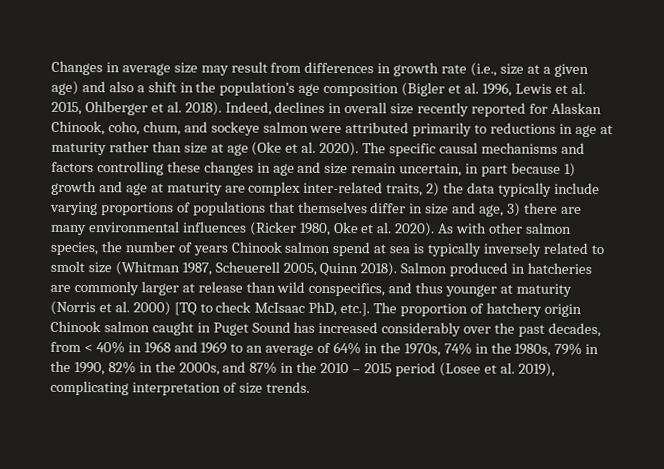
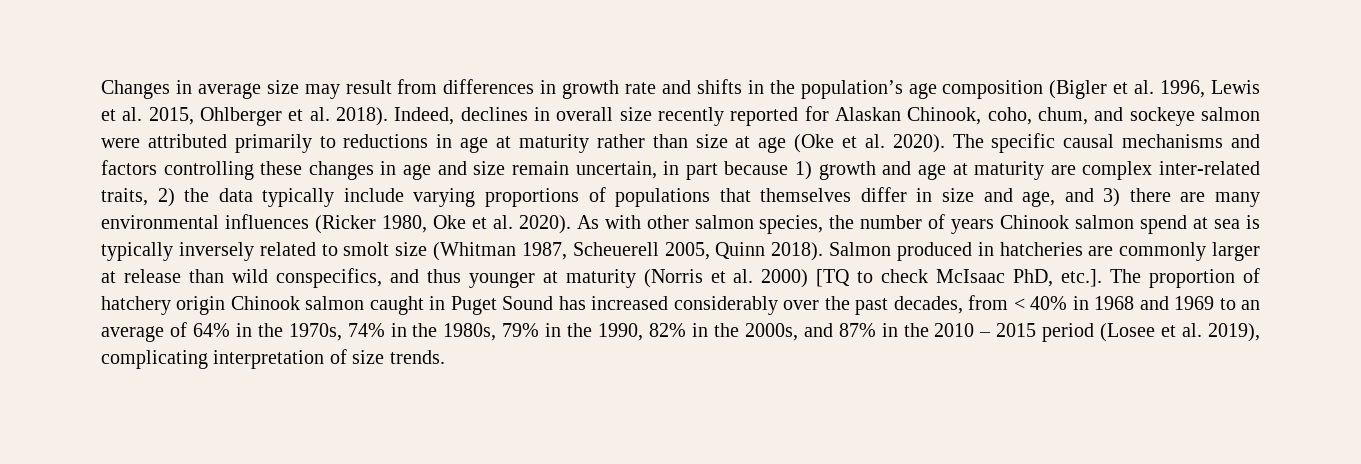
[470,62,589,77] [51,80,177,96] (i.e., size at a given age) and also a shift -> [662,79,742,94] and shifts
(505, 210) none -> [1064,188,1094,202] and

